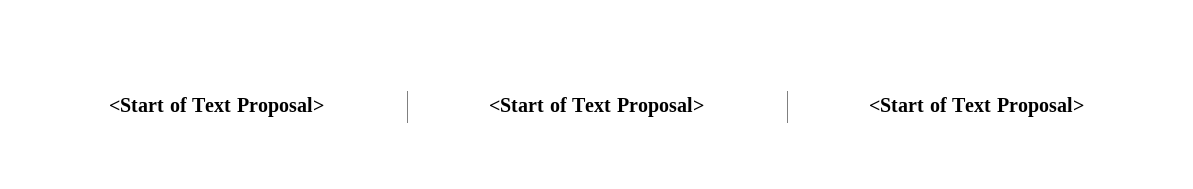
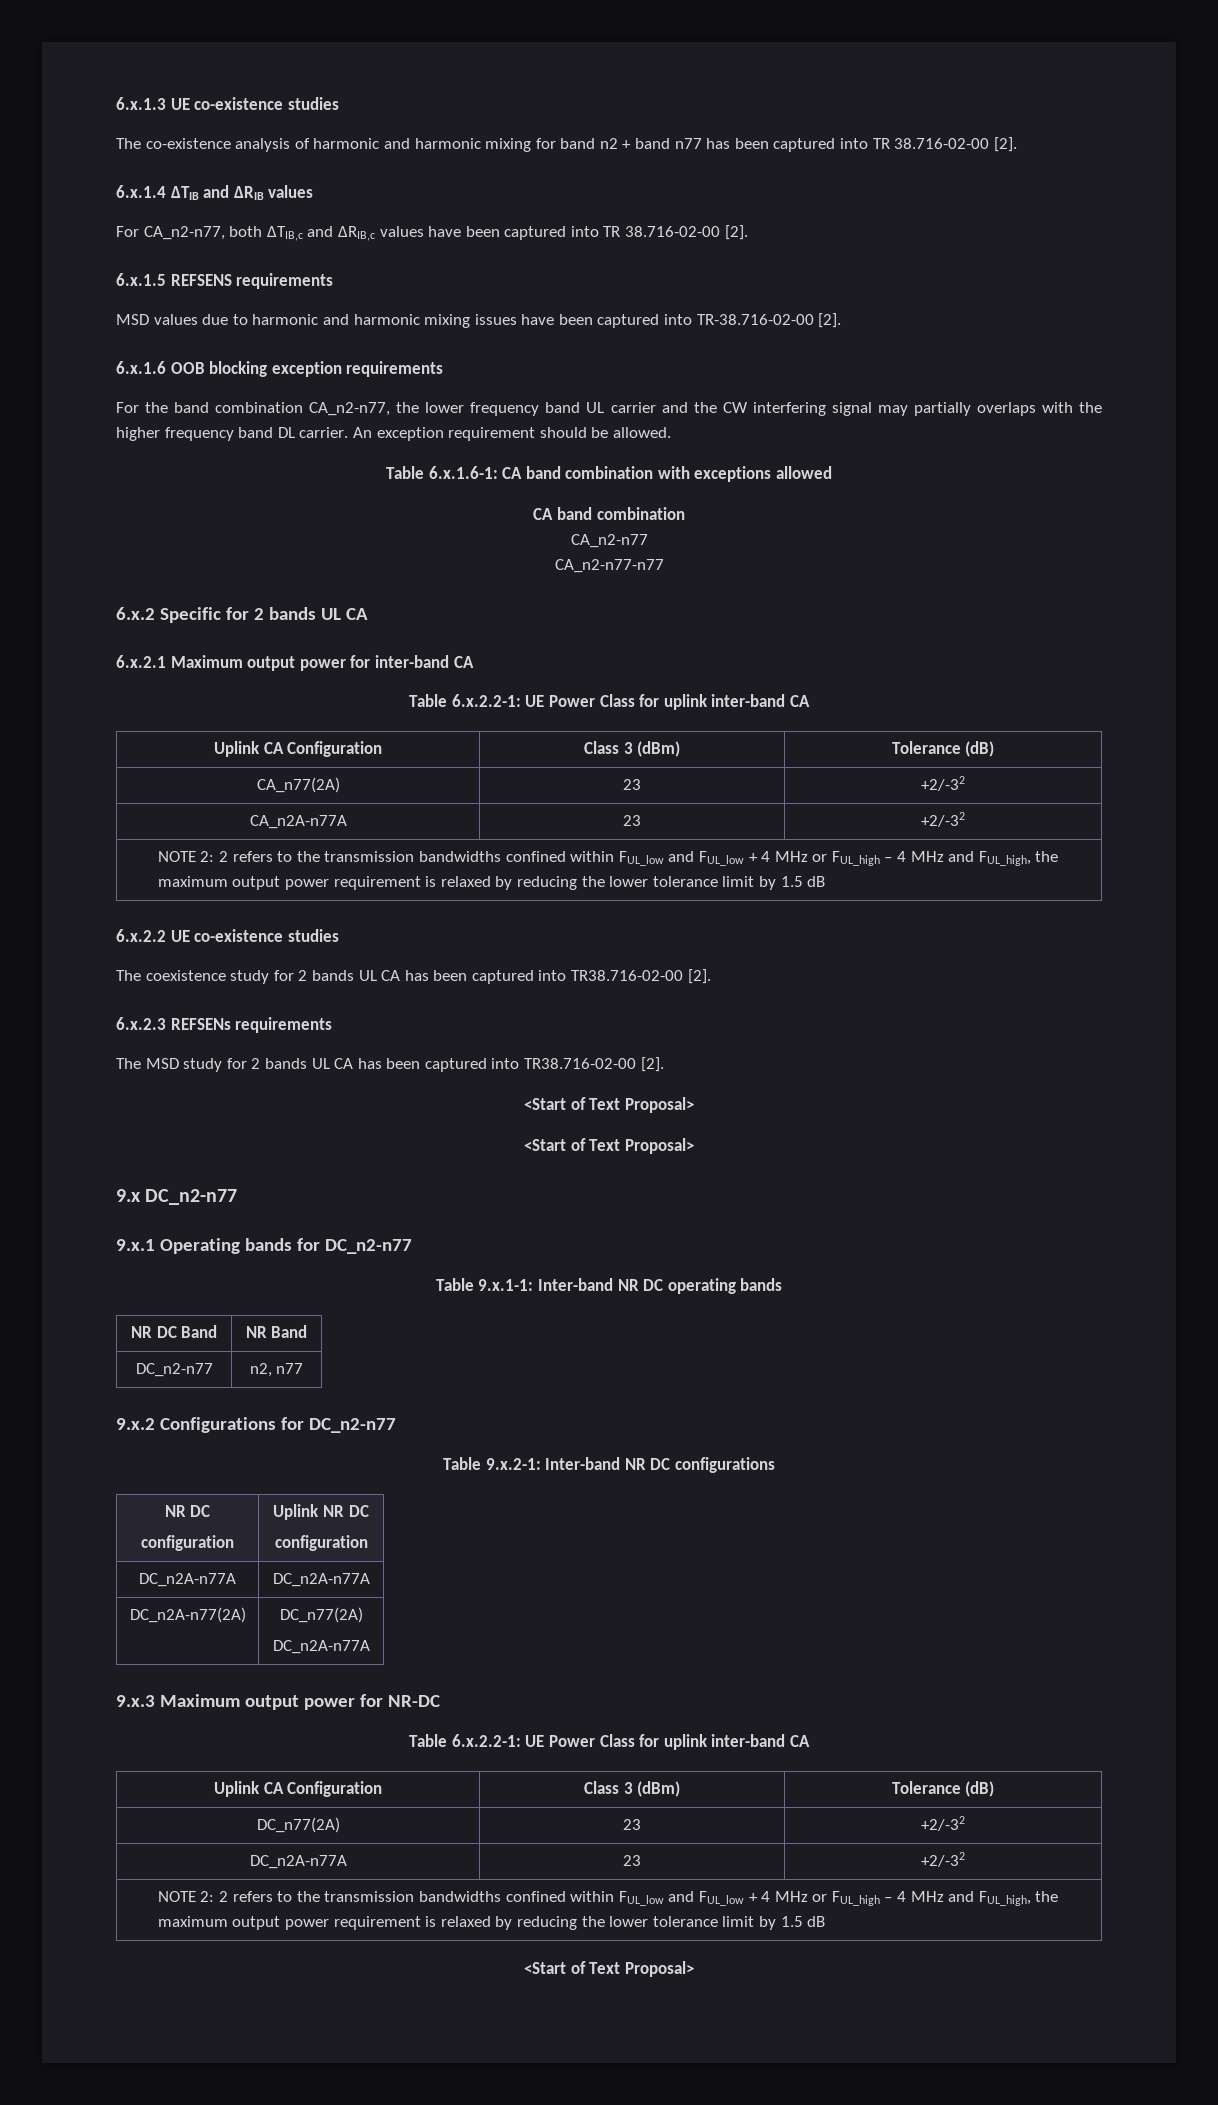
[109,97,324,117] [489,97,704,117] <Start of Text Proposal> // <Start of Text Proposal> -> [116,97,339,110] [116,137,1017,152] [116,185,314,200] [116,225,748,241] [116,273,334,289] [116,313,842,328] [116,361,444,377] [116,402,1102,416] [116,427,671,441] [385,466,833,482] [533,507,685,520] [570,534,648,548] [554,559,664,573] [116,607,368,623] [116,655,474,671] [409,694,810,710] [213,741,383,757] [583,741,681,757] [891,741,995,757] [256,777,340,793] [623,779,641,790] [921,776,965,791] [249,815,347,829] [623,815,641,826] [921,812,965,827] [157,851,1059,866] [157,876,826,890] [116,929,339,942] [116,969,711,984] [116,1017,333,1033] [116,1057,664,1072] [524,1097,694,1113] [524,1138,694,1154] [116,1189,238,1205] [116,1238,412,1254] [435,1278,783,1294] [130,1325,218,1338] [245,1325,308,1338] [135,1363,213,1377] [249,1363,304,1377] [116,1417,396,1433] [443,1457,775,1473] [164,1505,211,1517] [141,1535,234,1551] [273,1504,369,1520] [274,1535,368,1551] [139,1573,236,1587] [272,1573,370,1587] [129,1607,246,1623] [279,1607,363,1623] [272,1640,370,1654] [116,1694,440,1710] [409,1734,810,1750] [213,1781,383,1797] [583,1781,681,1797] [891,1781,995,1797] [256,1817,340,1833] [623,1819,641,1830] [921,1816,965,1831] [249,1855,347,1869] [623,1855,641,1866] [921,1852,965,1867] [157,1891,1059,1906] [157,1916,826,1930] 6.x.1.3 UE co-existence studies // The co-existence analysis of harmonic and harmonic mixing for band n2 + band n77 has been captured into TR 38.716-02-00 [2]. // 6.x.1.4 ∆TIB and ∆RIB values // For CA_n2-n77, both ΔTIB,c and ΔRIB,c values have been captured into TR 38.716-02-00 [2]. // 6.x.1.5 REFSENS requirements // MSD values due to harmonic and harmonic mixing issues have been captured into TR-38.716-02-00 [2]. // 6.x.1.6 OOB blocking exception requirements // For the band combination CA_n2-n77, the lower frequency band UL carrier and the CW interfering signal may partially overlaps with the higher frequency band DL carrier. An exception requirement should be allowed. // Table 6.x.1.6-1: CA band combination with exceptions allowed // CA band combination // CA_n2-n77 // CA_n2-n77-n77 // 6.x.2 Specific for 2 bands UL CA // 6.x.2.1 Maximum output power for inter-band CA // Table 6.x.2.2-1: UE Power Class for uplink inter-band CA // Uplink CA Configuration | Class 3 (dBm) | Tolerance (dB) // CA_n77(2A) | 23 | +2/-32 // CA_n2A-n77A | 23 | +2/-32 // NOTE 2: 2 refers to the transmission bandwidths confined within FUL_low and FUL_low + 4 MHz or FUL_high – 4 MHz and FUL_high, the maximum output power requirement is relaxed by reducing the lower tolerance limit by 1.5 dB // 6.x.2.2 UE co-existence studies // The coexistence study for 2 bands UL CA has been captured into TR38.716-02-00 [2]. // 6.x.2.3 REFSENs requirements // The MSD study for 2 bands UL CA has been captured into TR38.716-02-00 [2]. // <Start of Text Proposal> // <Start of Text Proposal> // 9.x DC_n2-n77 // 9.x.1 Operating bands for DC_n2-n77 // Table 9.x.1-1: Inter-band NR DC operating bands // NR DC Band | NR Band // DC_n2-n77 | n2, n77 // 9.x.2 Configurations for DC_n2-n77 // Table 9.x.2-1: Inter-band NR DC configurations // NR DC // configuration | Uplink NR DC // configuration // DC_n2A-n77A | DC_n2A-n77A // DC_n2A-n77(2A) | DC_n77(2A) // DC_n2A-n77A // 9.x.3 Maximum output power for NR-DC // Table 6.x.2.2-1: UE Power Class for uplink inter-band CA // Uplink CA Configuration | Class 3 (dBm) | Tolerance (dB) // DC_n77(2A) | 23 | +2/-32 // DC_n2A-n77A | 23 | +2/-32 // NOTE 2: 2 refers to the transmission bandwidths confined within FUL_low and FUL_low + 4 MHz or FUL_high – 4 MHz and FUL_high, the maximum output power requirement is relaxed by reducing the lower tolerance limit by 1.5 dB

